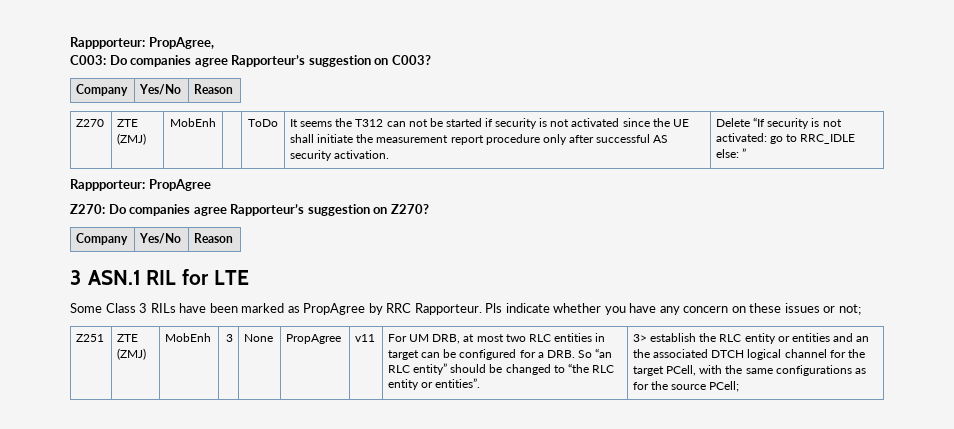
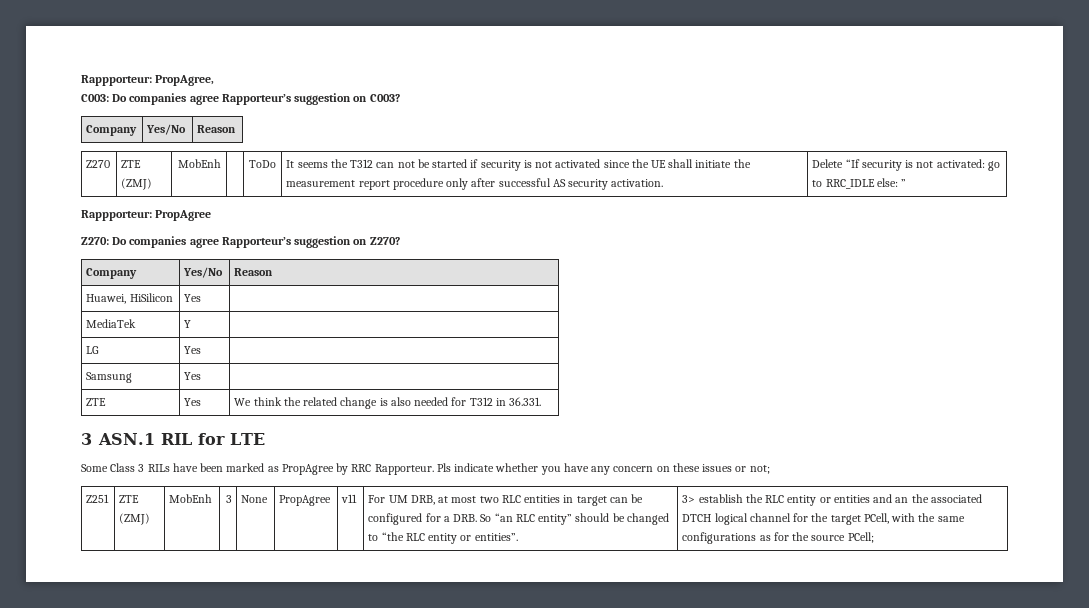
(234, 238) none -> [86,293,173,304] [184,294,202,302] [86,319,137,328] [184,320,192,328] [86,346,100,354] [184,346,202,354] [86,372,133,383] [184,372,202,380] [86,398,107,406] [184,398,202,406] [234,397,542,409] // Huawei, HiSilicon | Yes | // MediaTek | Y | // LG | Yes | // Samsung | Yes | // ZTE | Yes | We think the related change is also needed for T312 in 36.331.

